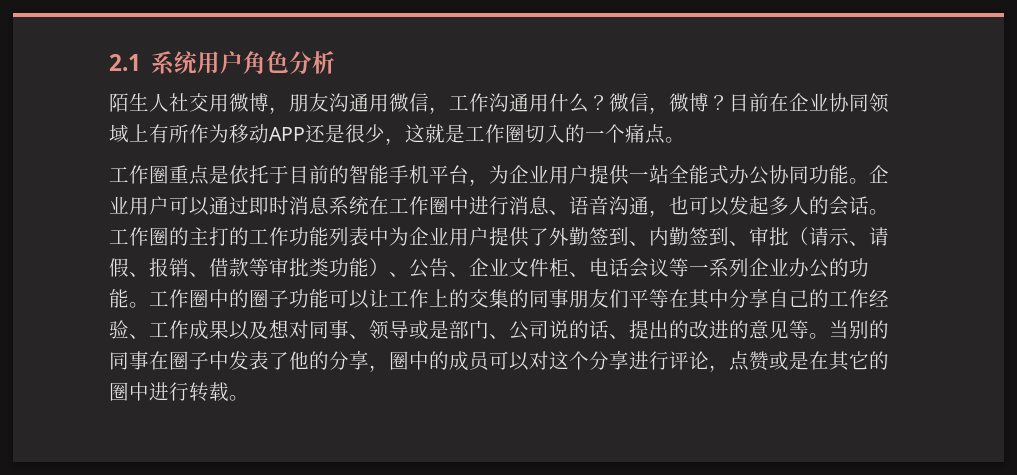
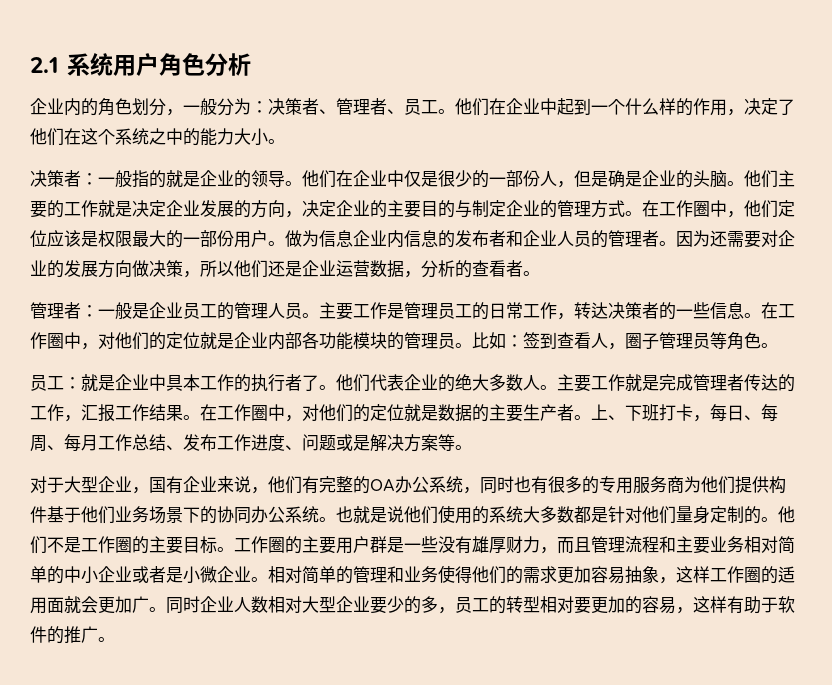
[109,93,889,114] [109,124,685,145] [109,165,889,186] [109,196,889,217] [109,227,889,247] [109,258,869,278] [109,289,889,309] [109,319,889,340] [109,351,889,372] [109,382,229,402] 陌生人社交用微博，朋友沟通用微信，工作沟通用什么？微信，微博？目前在企业协同领域上有所作为移动APP还是很少，这就是工作圈切入的一个痛点。 // 工作圈重点是依托于目前的智能手机平台，为企业用户提供一站全能式办公协同功能。企业用户可以通过即时消息系统在工作圈中进行消息、语音沟通，也可以发起多人的会话。工作圈的主打的工作功能列表中为企业用户提供了外勤签到、内勤签到、审批（请示、请假、报销、借款等审批类功能）、公告、企业文件柜、电话会议等一系列企业办公的功能。工作圈中的圈子功能可以让工作上的交集的同事朋友们平等在其中分享自己的工作经验、工作成果以及想对同事、领导或是部门、公司说的话、提出的改进的意见等。当别的同事在圈子中发表了他的分享，圈中的成员可以对这个分享进行评论，点赞或是在其它的圈中进行转载 -> [30,98,795,116] [30,128,285,146] [30,170,795,188] [30,200,795,218] [30,230,795,248] [30,260,540,278] [30,302,795,320] [30,332,778,350] [30,374,795,392] [30,404,778,422] [30,434,472,452] [30,476,786,494] [30,505,795,524] [30,536,795,554] [30,565,795,584] [30,596,795,614] [30,626,98,644] 企业内的角色划分，一般分为：决策者、管理者、员工。他们在企业中起到一个什么样的作用，决定了他们在这个系统之中的能力大小。 // 决策者：一般指的就是企业的领导。他们在企业中仅是很少的一部份人，但是确是企业的头脑。他们主要的工作就是决定企业发展的方向，决定企业的主要目的与制定企业的管理方式。在工作圈中，他们定位应该是权限最大的一部份用户。做为信息企业内信息的发布者和企业人员的管理者。因为还需要对企业的发展方向做决策，所以他们还是企业运营数据，分析的查看者。 // 管理者：一般是企业员工的管理人员。主要工作是管理员工的日常工作，转达决策者的一些信息。在工作圈中，对他们的定位就是企业内部各功能模块的管理员。比如：签到查看人，圈子管理员等角色。 // 员工：就是企业中具本工作的执行者了。他们代表企业的绝大多数人。主要工作就是完成管理者传达的工作，汇报工作结果。在工作圈中，对他们的定位就是数据的主要生产者。上、下班打卡，每日、每周、每月工作总结、发布工作进度、问题或是解决方案等。 // 对于大型企业，国有企业来说，他们有完整的OA办公系统，同时也有很多的专用服务商为他们提供构件基于他们业务场景下的协同办公系统。也就是说他们使用的系统大多数都是针对他们量身定制的。他们不是工作圈的主要目标。工作圈的主要用户群是一些没有雄厚财力，而且管理流程和主要业务相对简单的中小企业或者是小微企业。相对简单的管理和业务使得他们的需求更加容易抽象，这样工作圈的适用面就会更加广。同时企业人数相对大型企业要少的多，员工的转型相对要更加的容易，这样有助于软件的推广

